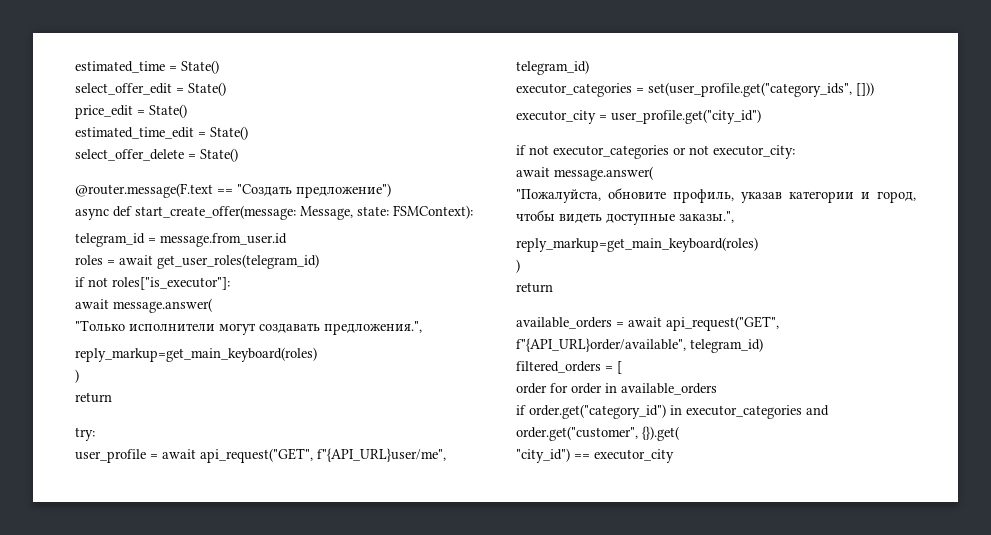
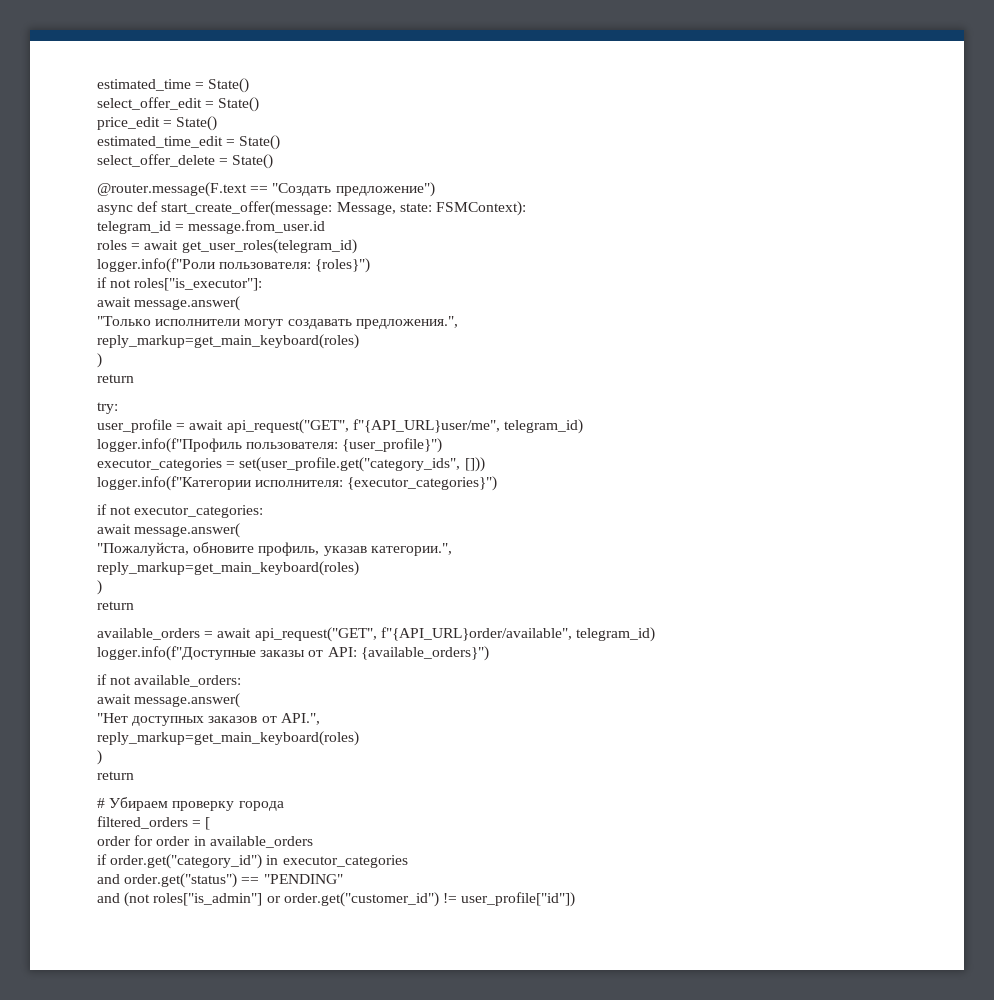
(319, 261) none -> [97,258,371,273] // logger.info(f"Роли пользователя: {roles}")
(589, 67) none -> [97,438,443,453] // logger.info(f"Профиль пользователя: {user_profile}")
[516,109,761,124] [516,145,795,159] executor_city = user_profile.get("city_id") // if not executor_categories or not executor_city: -> [97,476,498,491] [97,504,264,518] logger.info(f"Категории исполнителя: {executor_categories}") // if not executor_categories:
[789,191,916,203] [516,210,734,225] категории и город, чтобы видеть доступные заказы.", -> [370,543,452,556] категории.",
(763, 345) none -> [97,646,489,661] [97,674,242,687] [97,693,241,708] [97,713,320,726] [97,731,359,746] [97,750,102,765] [97,771,134,780] [97,797,284,811] // logger.info(f"Доступные заказы от API: {available_orders}") // if not available_orders: // await message.answer( // "Нет доступных заказов от API.", // reply_markup=get_main_keyboard(roles) // ) // return // # Убираем проверку города
[806,405,829,416] [516,426,679,441] [516,448,674,463] and order.get("customer", {}).get( // "city_id") == executor_city -> [97,873,343,888] [97,892,576,907] // and order.get("status") == "PENDING" // and (not roles["is_admin"] or order.get("customer_id") != user_profile["id"])

